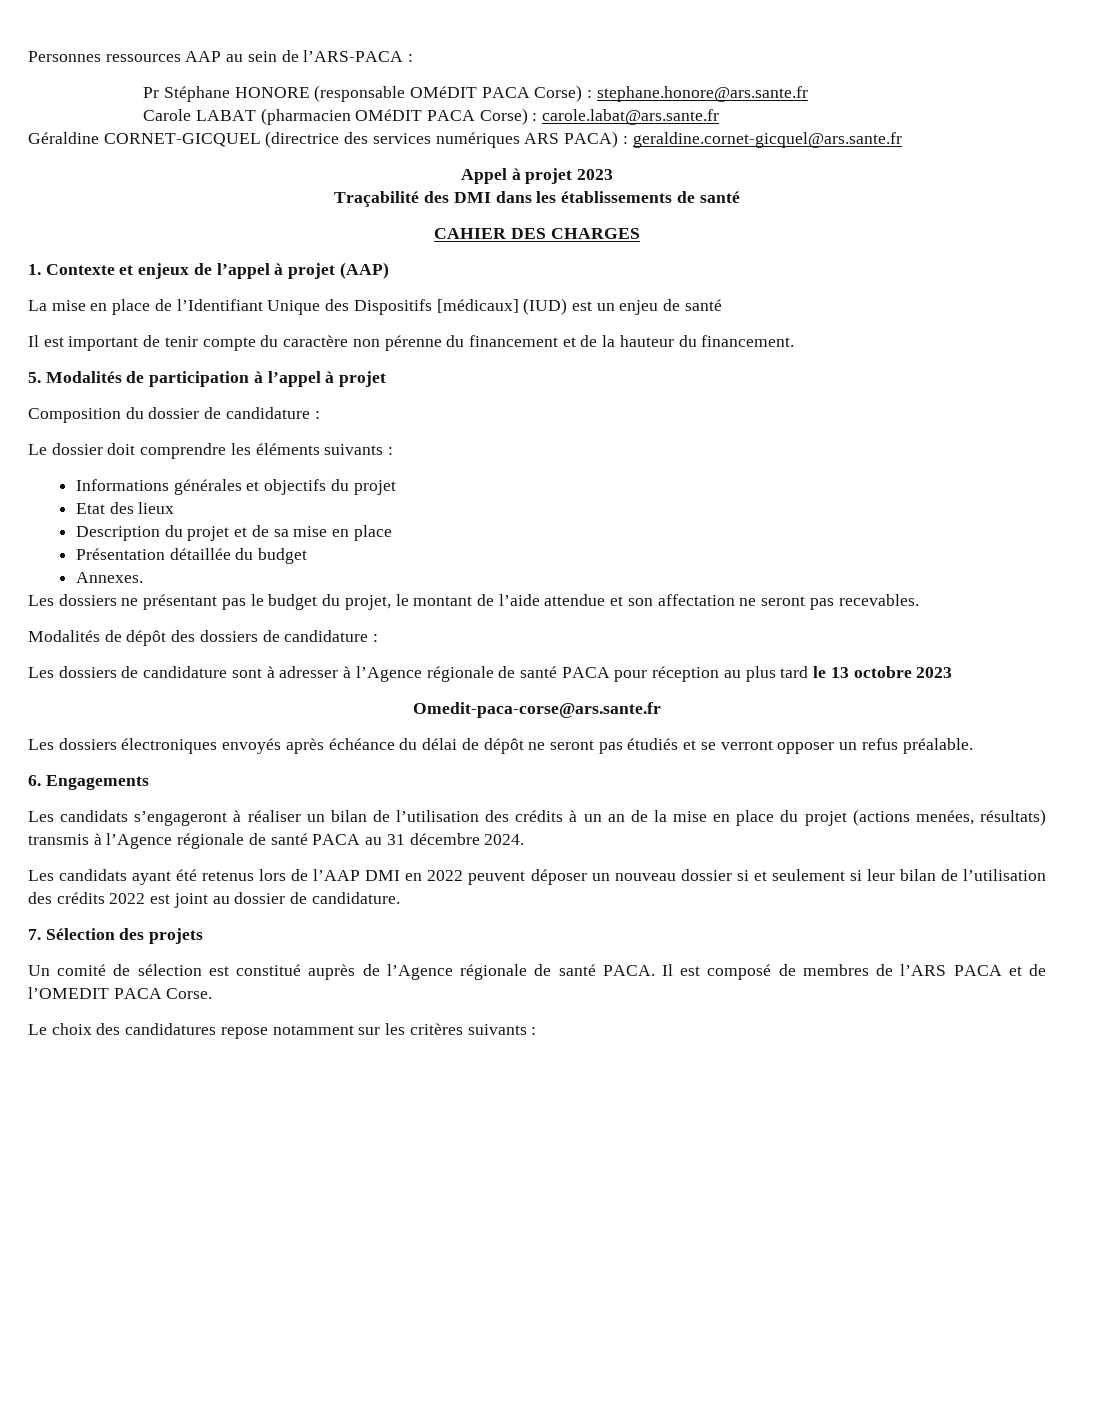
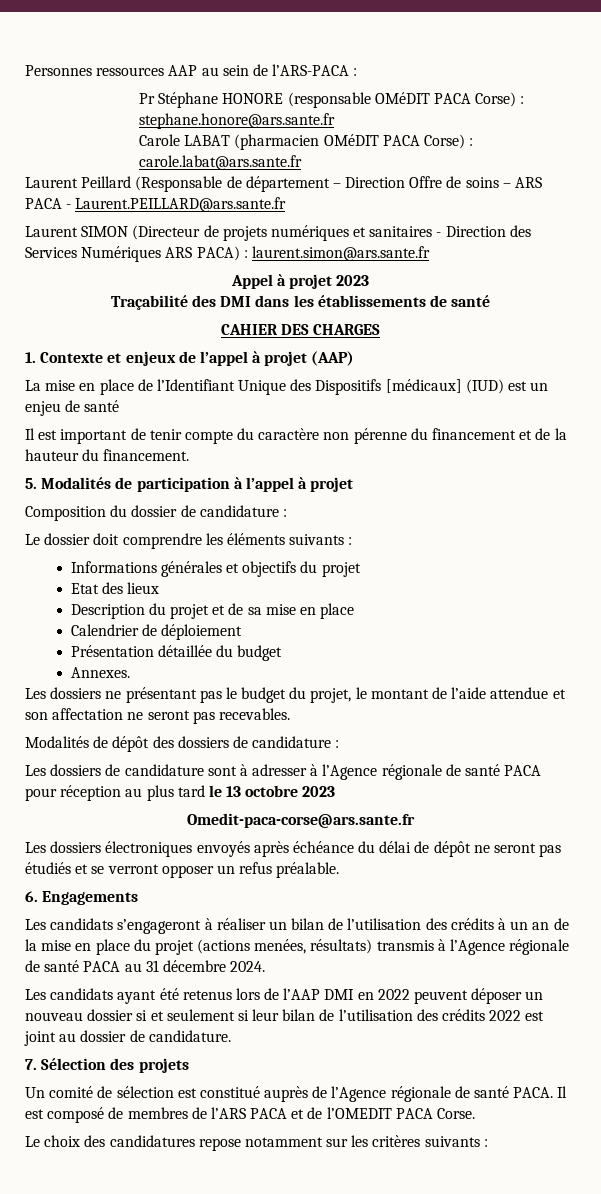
[28,131,520,148] Géraldine CORNET-GICQUEL (directrice des services numériques -> [25,176,543,192] [25,197,287,212] [25,225,531,241] [25,246,162,262] Laurent Peillard (Responsable de département – Direction Offre de soins – ARS PACA - Laurent.PEILLARD@ars.sante.fr // Laurent SIMON (Directeur de projets numériques et sanitaires - Direction des Services Numériques
[632,132,902,148] geraldine.cornet-gicquel@ars.sante.fr -> [251,246,430,261] laurent.simon@ars.sante.fr
(392, 533) none -> [70,624,242,640] // Calendrier de déploiement

